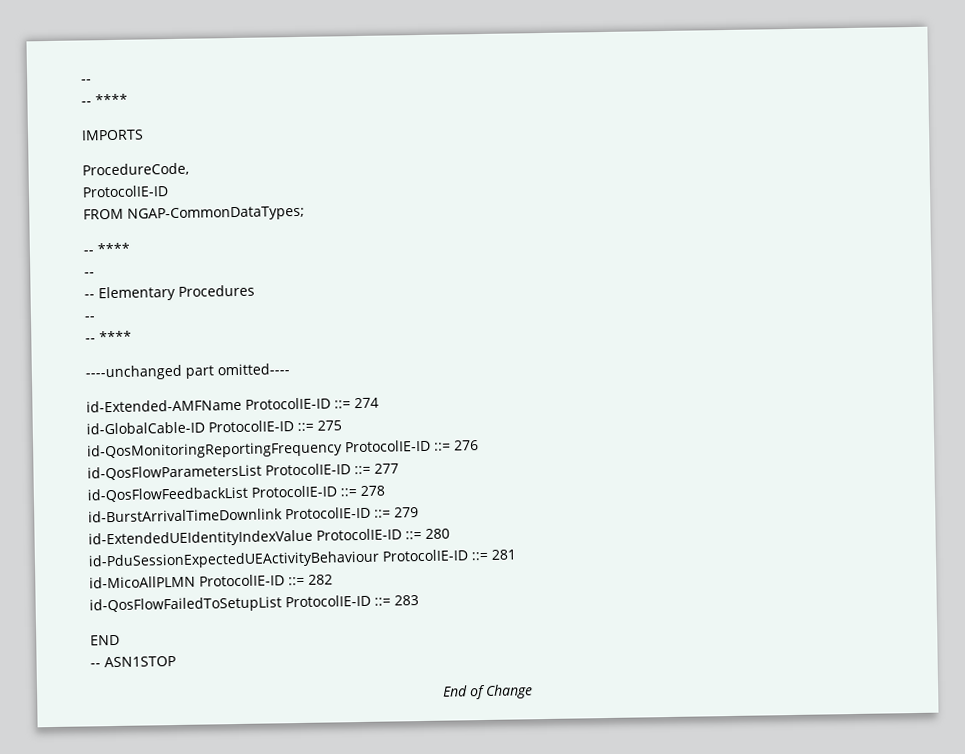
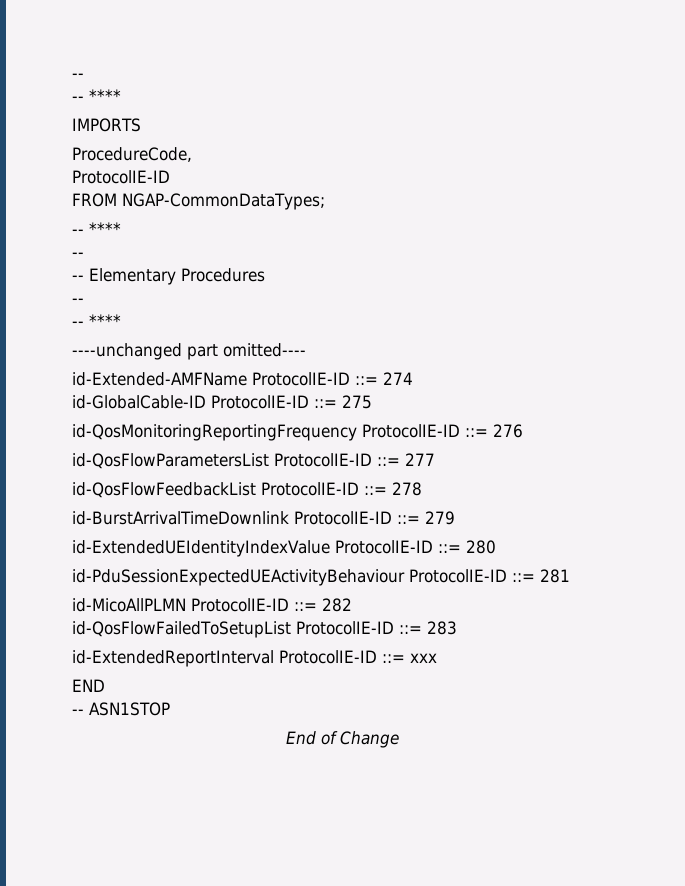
(419, 600) none -> [72,650,437,667] // id-ExtendedReportInterval ProtocolIE-ID ::= xxx

